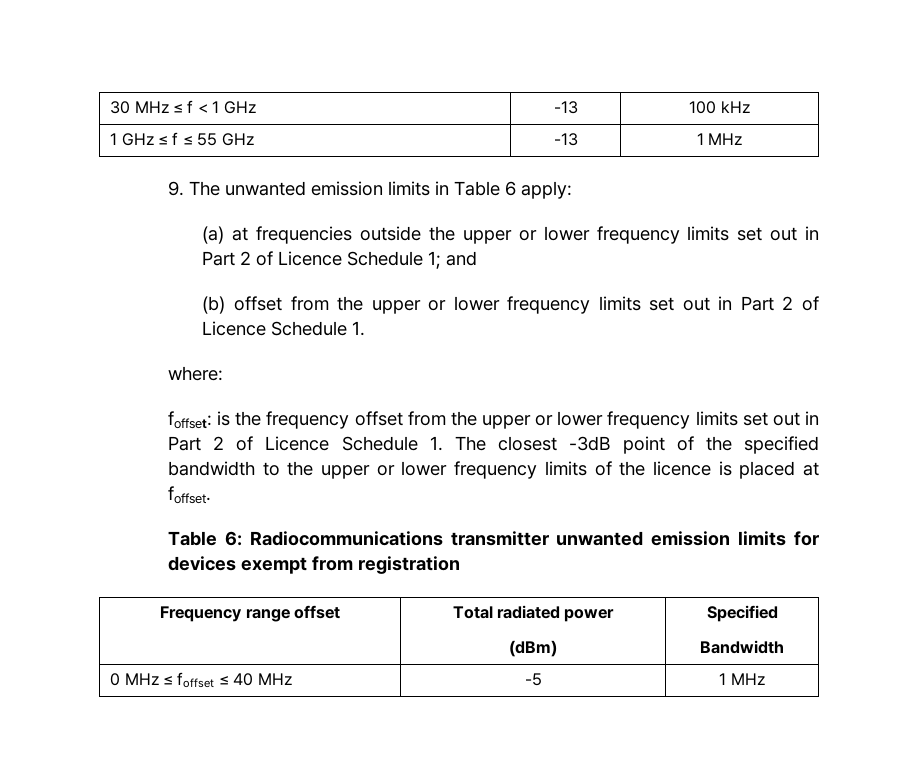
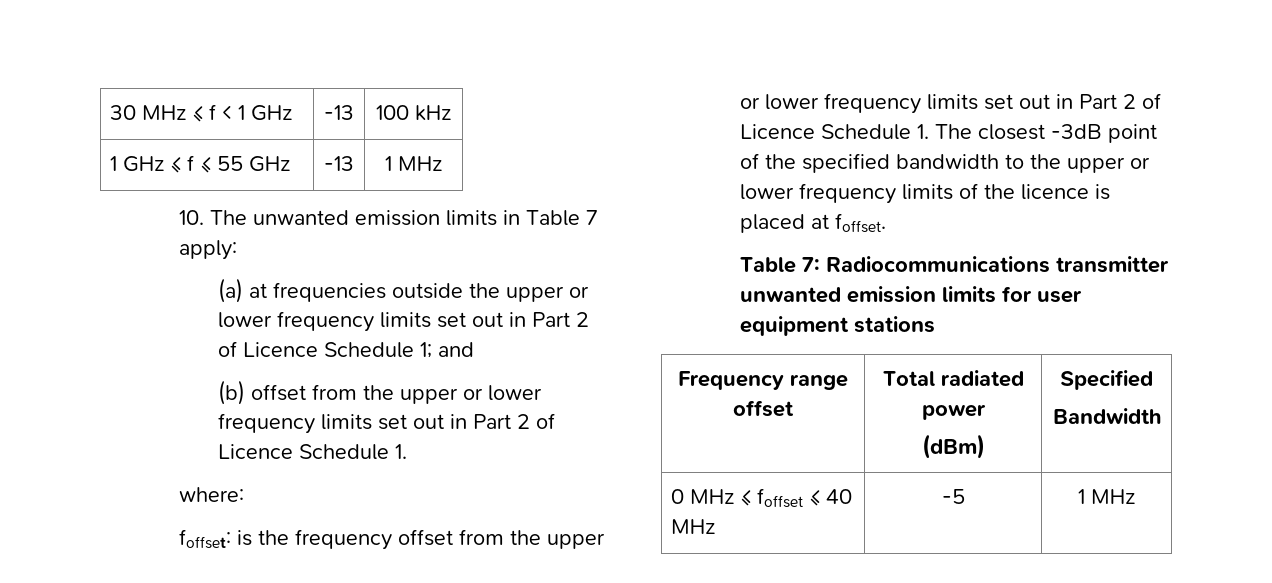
[167,181,184,196] 9. -> [178,210,204,225] 10.
[504,181,516,196] 6 -> [585,210,598,225] 7
[224,531,242,546] 6: -> [801,257,820,272] 7:
[167,556,460,574] devices exempt from registration -> [1036,290,1082,303] [739,316,935,336] user equipment stations

